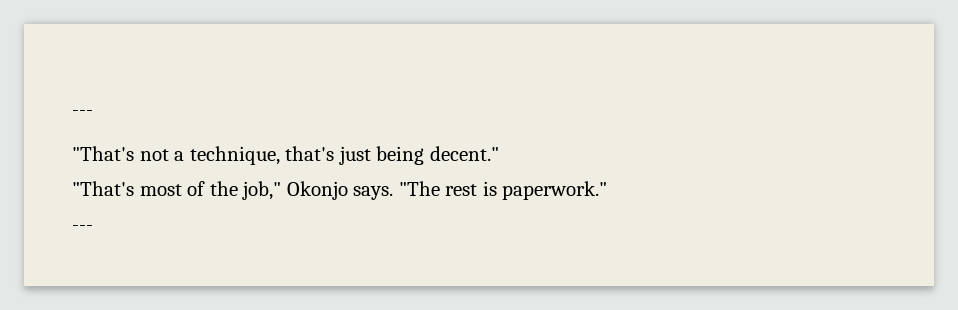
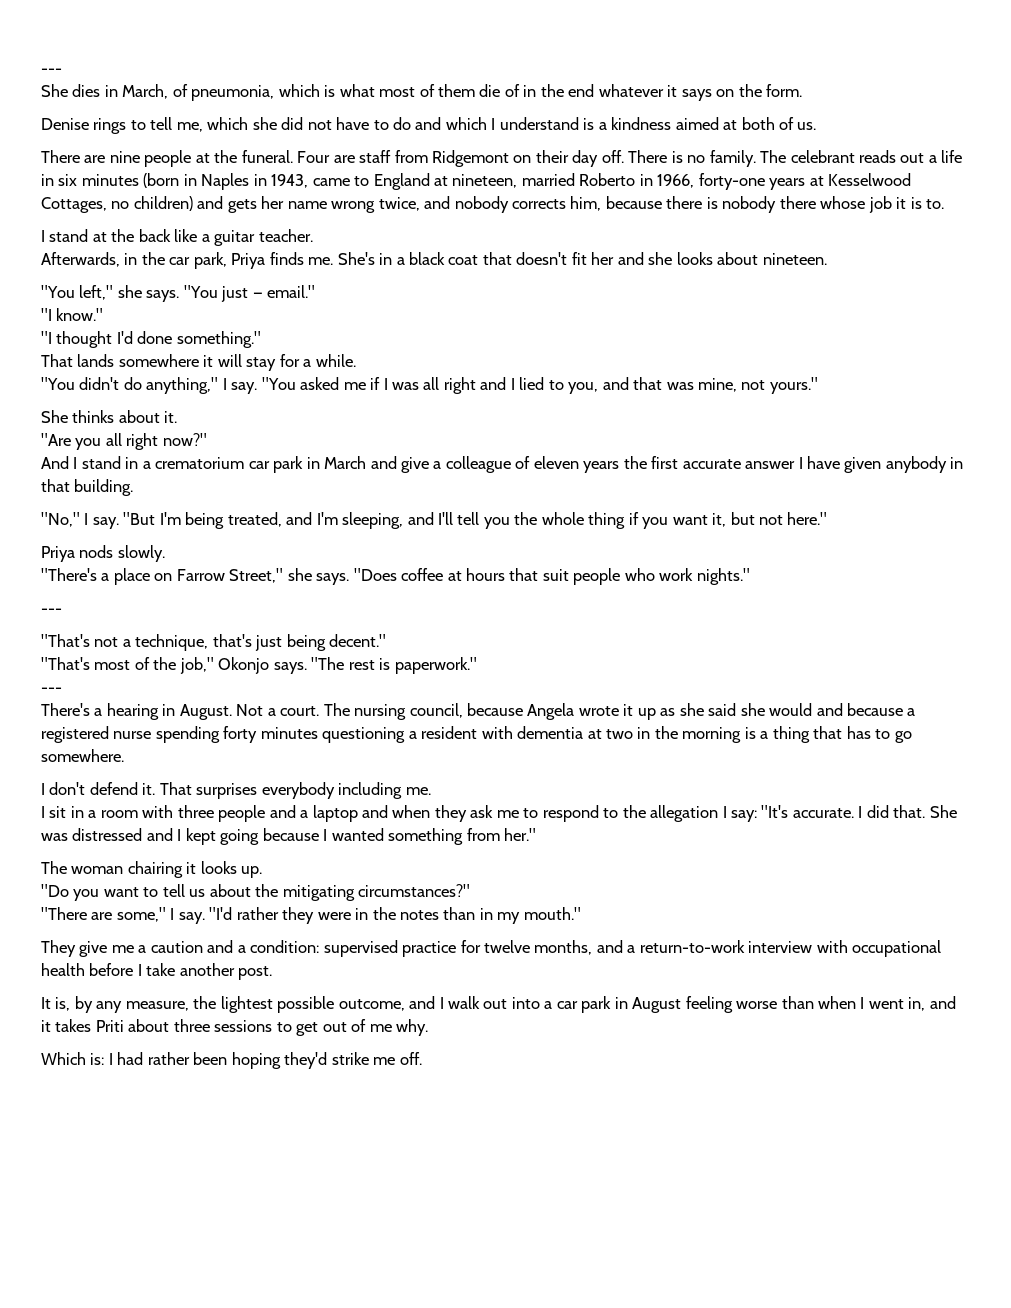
[72,110,93,116] --- -> [41,68,62,74] [41,84,803,101] [41,117,817,134] [41,150,963,167] [41,173,912,190] [41,196,945,213] [41,229,313,246] [41,252,827,269] [41,285,316,302] [41,308,104,321] [41,331,261,348] [41,354,356,371] [41,377,818,394] [41,410,178,423] [41,433,207,450] [41,456,964,473] [41,479,134,496] [41,512,828,529] [41,545,165,562] [41,568,750,585] [41,608,62,614] --- // She dies in March, of pneumonia, which is what most of them die of in the end whatever it says on the form. // Denise rings to tell me, which she did not have to do and which I understand is a kindness aimed at both of us. // There are nine people at the funeral. Four are staff from Ridgemont on their day off. There is no family. The celebrant reads out a life in six minutes (born in Naples in 1943, came to England at nineteen, married Roberto in 1966, forty-one years at Kesselwood Cottages, no children) and gets her name wrong twice, and nobody corrects him, because there is nobody there whose job it is to. // I stand at the back like a guitar teacher. // Afterwards, in the car park, Priya finds me. She's in a black coat that doesn't fit her and she looks about nineteen. // "You left," she says. "You just — email." // "I know." // "I thought I'd done something." // That lands somewhere it will stay for a while. // "You didn't do anything," I say. "You asked me if I was all right and I lied to you, and that was mine, not yours." // She thinks about it. // "Are you all right now?" // And I stand in a crematorium car park in March and give a colleague of eleven years the first accurate answer I have given anybody in that building. // "No," I say. "But I'm being treated, and I'm sleeping, and I'll tell you the whole thing if you want it, but not here." // Priya nods slowly. // "There's a place on Farrow Street," she says. "Does coffee at hours that suit people who work nights." // ---
(93, 228) none -> [41,703,916,720] [41,726,912,743] [41,749,124,762] [41,782,431,799] [41,805,957,822] [41,828,537,845] [41,861,263,878] [41,884,471,901] [41,907,581,924] [41,940,942,957] [41,963,273,980] [41,996,956,1013] [41,1019,429,1036] [41,1052,422,1069] // There's a hearing in August. Not a court. The nursing council, because Angela wrote it up as she said she would and because a registered nurse spending forty minutes questioning a resident with dementia at two in the morning is a thing that has to go somewhere. // I don't defend it. That surprises everybody including me. // I sit in a room with three people and a laptop and when they ask me to respond to the allegation I say: "It's accurate. I did that. She was distressed and I kept going because I wanted something from her." // The woman chairing it looks up. // "Do you want to tell us about the mitigating circumstances?" // "There are some," I say. "I'd rather they were in the notes than in my mouth." // They give me a caution and a condition: supervised practice for twelve months, and a return-to-work interview with occupational health before I take another post. // It is, by any measure, the lightest possible outcome, and I walk out into a car park in August feeling worse than when I went in, and it takes Priti about three sessions to get out of me why. // Which is: I had rather been hoping they'd strike me off.

